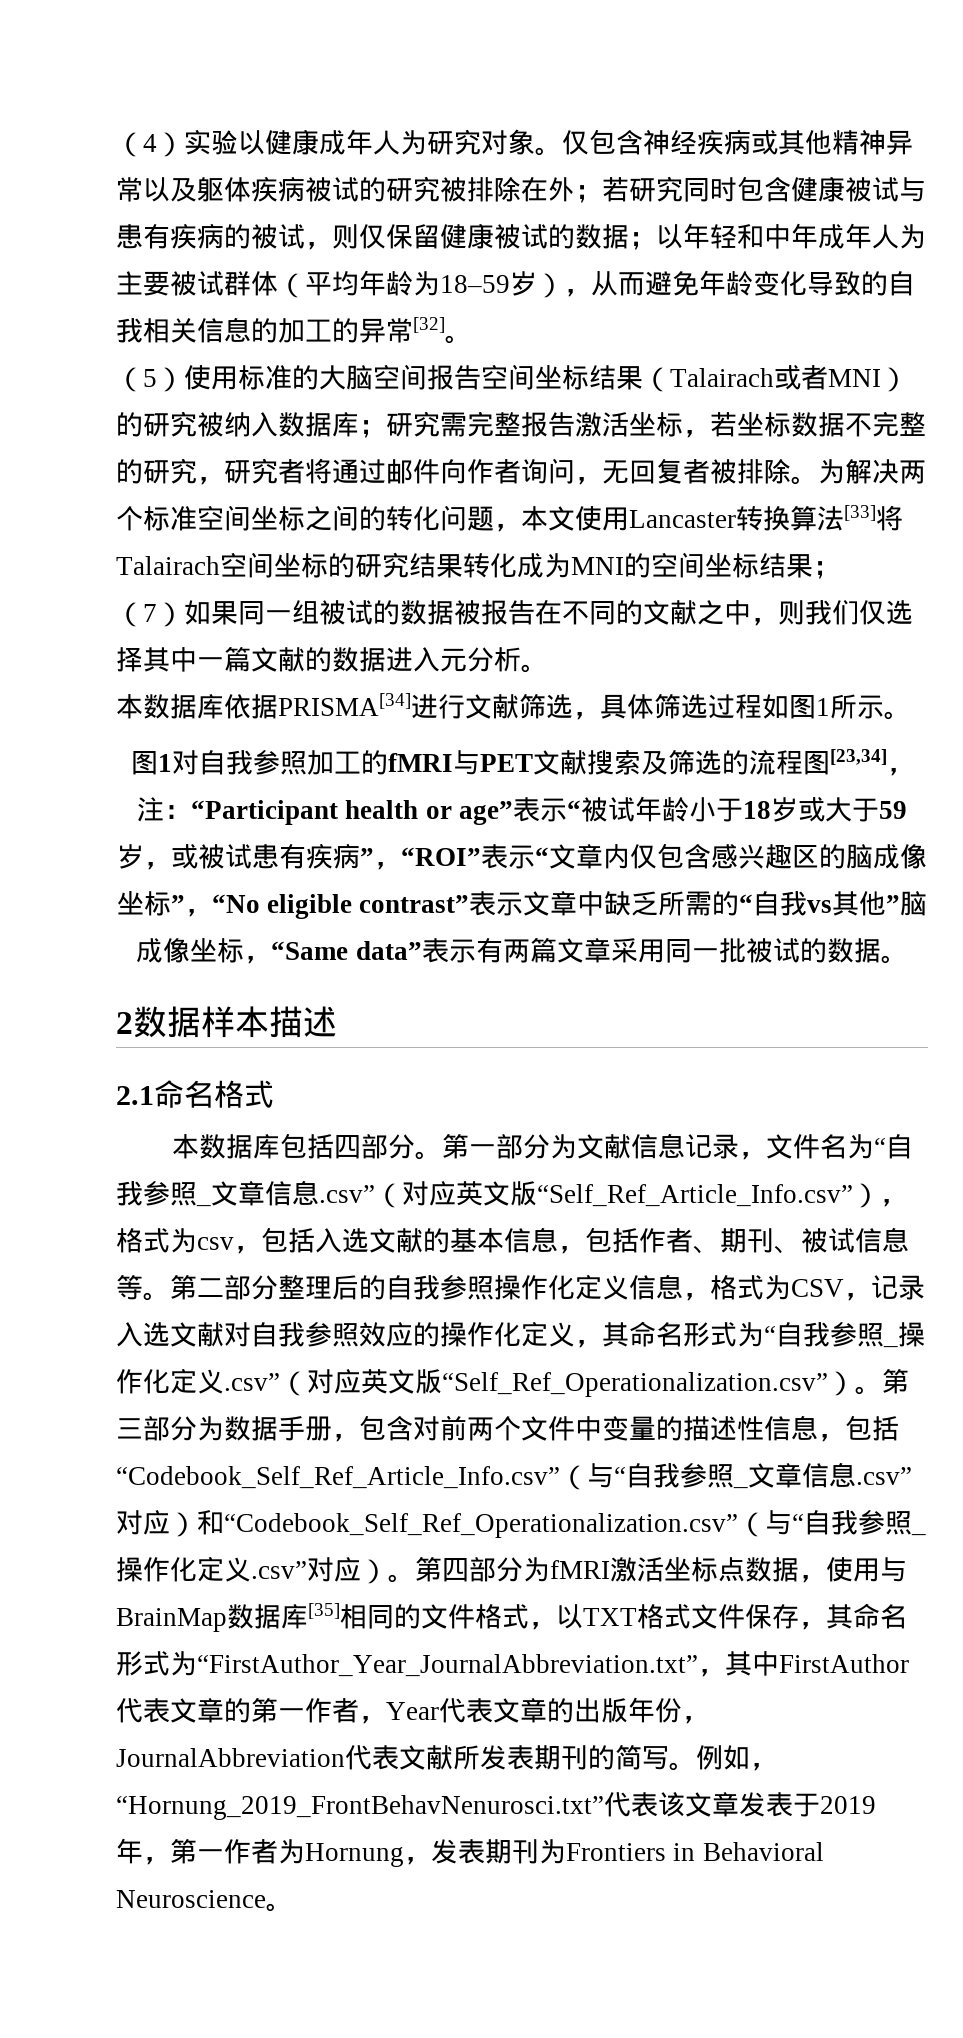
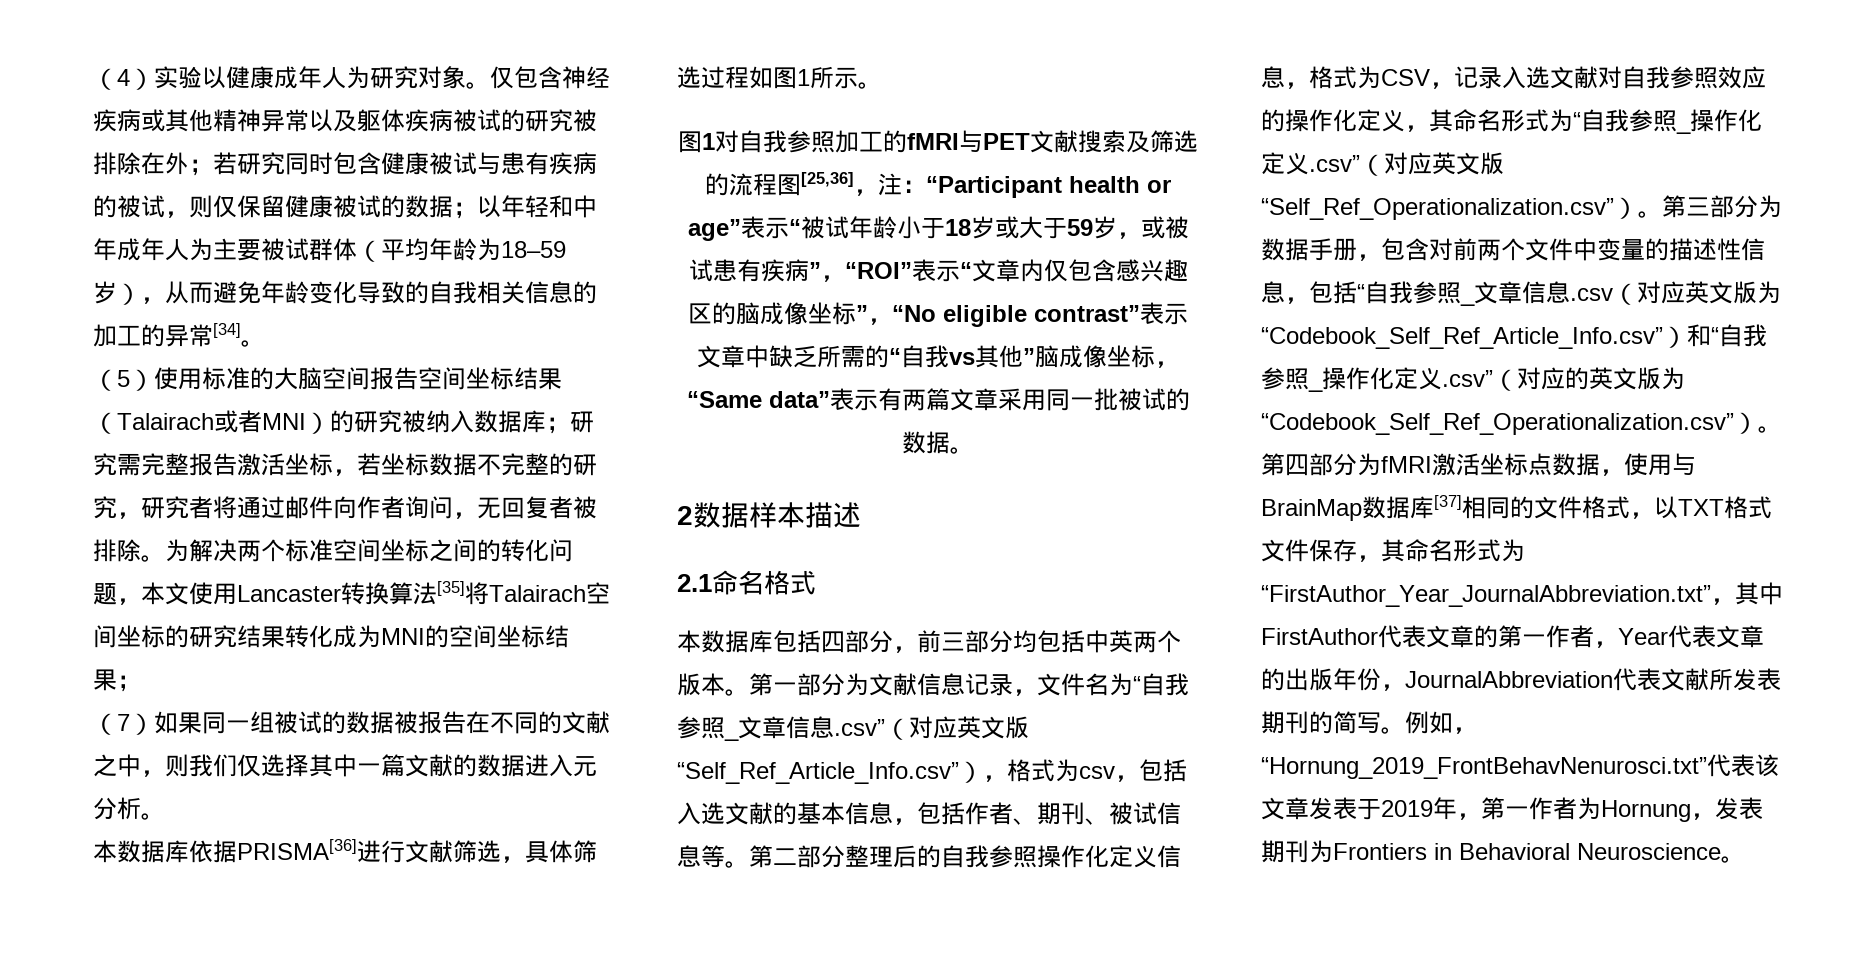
[413,317,445,333] [32] -> [213,323,241,338] [34]
[844,505,876,521] [33] -> [437,581,465,596] [35]
[278,693,411,716] PRISMA[34] -> [237,839,357,860] PRISMA[36]
[829,749,887,765] [23,34] -> [801,172,854,187] [25,36]
(416, 1146) none -> [893,630,1181,653] [677,673,725,696] ，前三部分均包括中英两个版本
[116,1462,912,1490] [116,1510,926,1538] [116,1556,361,1582] “Codebook_Self_Ref_Article_Info.csv”（与“自我参照_文章信息.csv”对应）和“Codebook_Self_Ref_Operationalization.csv”（与“自我参照_操作化定义.csv”对应 -> [1357,281,1781,306] [1261,324,1767,349] [1261,367,1685,392] [1261,413,1734,435] “自我参照_文章信息.csv（对应英文版为“Codebook_Self_Ref_Article_Info.csv”）和“自我参照_操作化定义.csv”（对应的英文版为“Codebook_Self_Ref_Operationalization.csv”
[308,1603,340,1619] [35] -> [1434,495,1462,510] [37]

